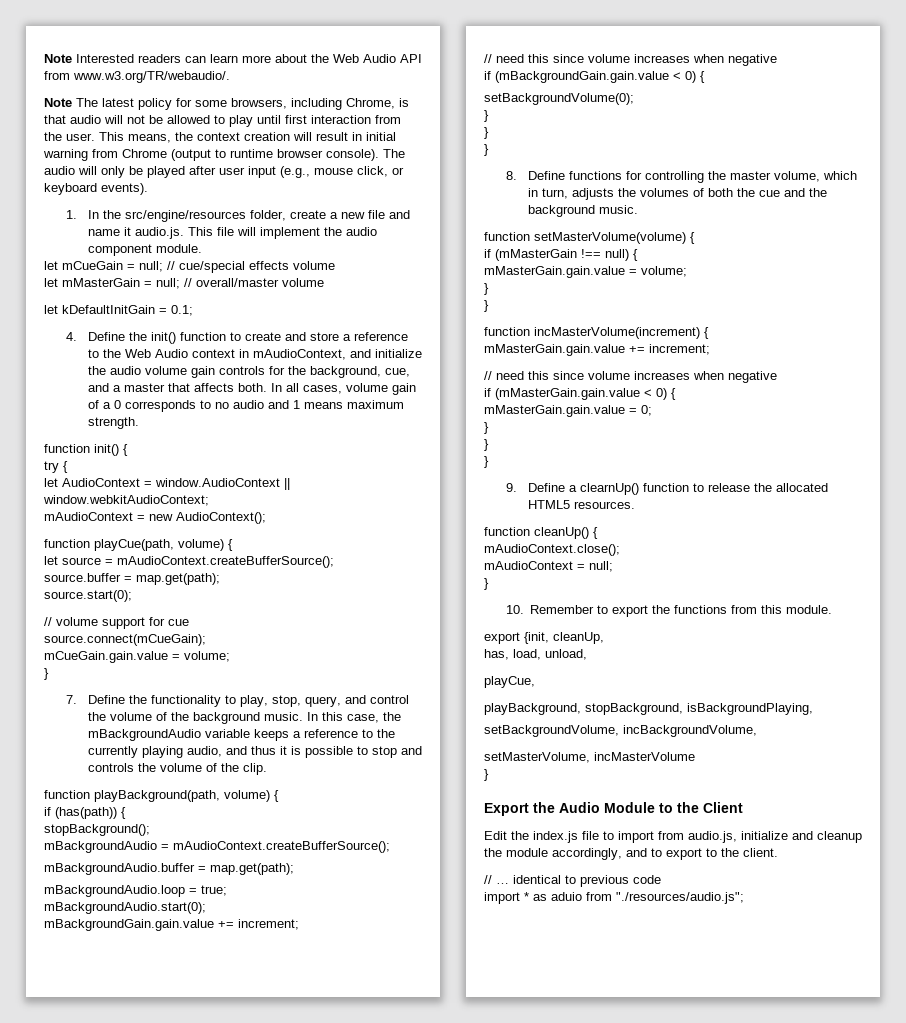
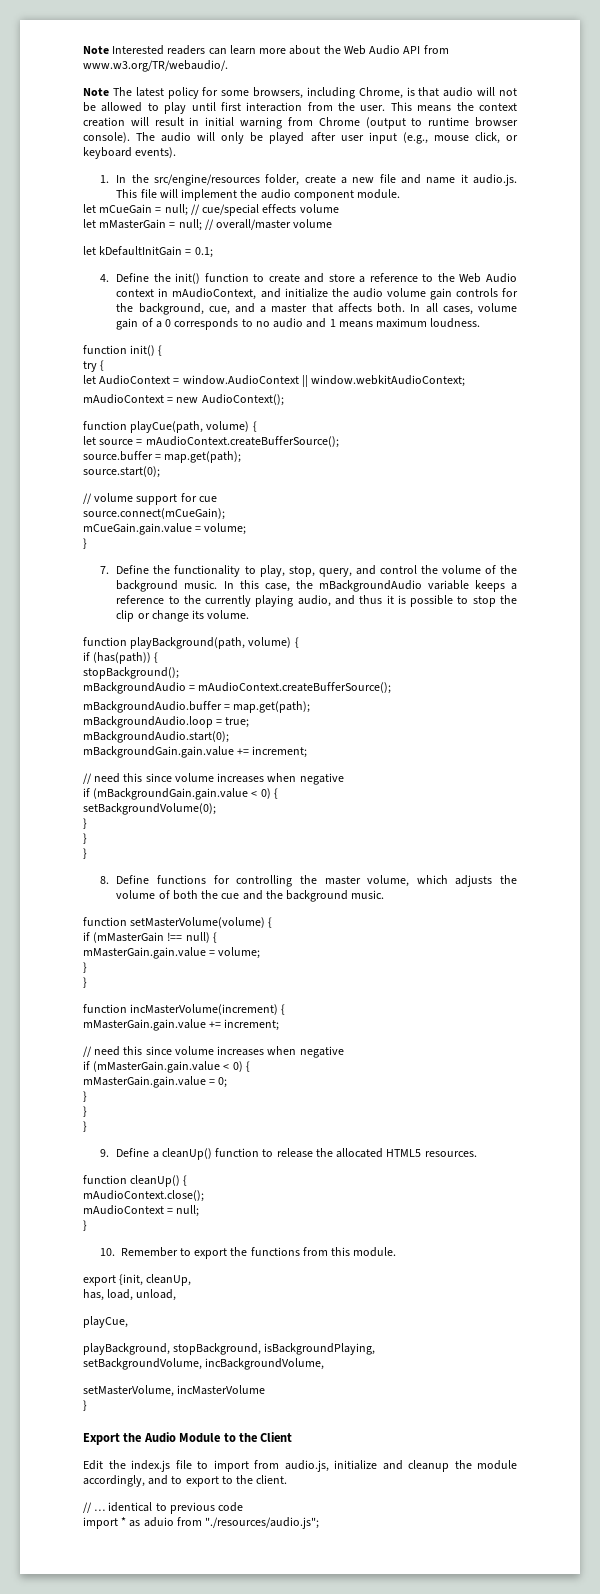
[128,134,171,143] means, -> [417,105,452,112] means
[87,417,139,429] strength. -> [430,318,481,328] loudness.
[400,746,422,755] [87,763,267,775] and controls the volume of the clip. -> [499,595,517,604] [116,610,250,622] the clip or change its volume.
[527,188,568,199] in turn, -> (448, 879) none
[639,188,689,197] volumes -> [116,890,156,899] volume
[579,483,639,495] clearnUp() -> [161,1148,212,1160] cleanUp()

